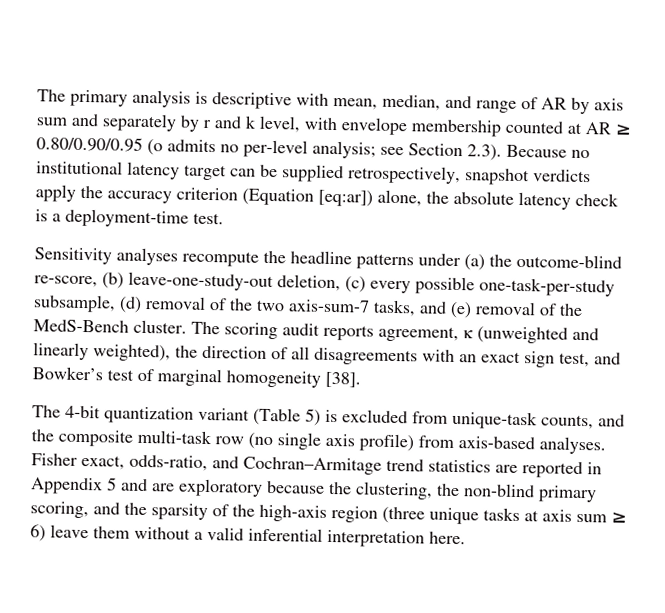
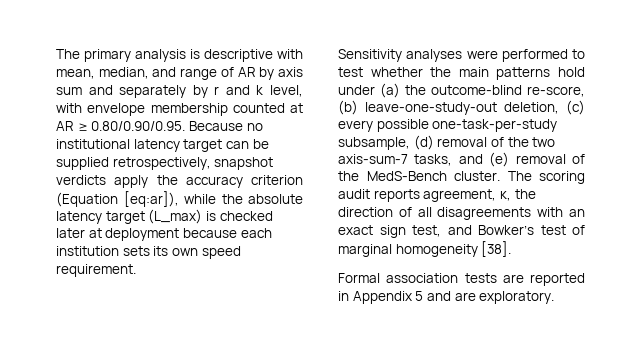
[36,136,502,161] 0.80/0.90/0.95 (o admits no per-level analysis; see Section 2.3). -> [91,121,186,131] 0.80/0.90/0.95.
[318,189,422,207] [eq:ar]) alone, -> [123,191,216,207] [eq:ar]), while
[575,192,619,207] [35,208,224,228] [34,247,414,270] check is a deployment-time test. // Sensitivity analyses recompute the headline patterns -> [105,209,273,224] [56,228,272,241] [56,246,241,259] [56,264,136,277] [338,49,585,62] [338,67,585,80] target (L_max) is checked later at deployment because each institution sets its own speed requirement. // Sensitivity analyses were performed to test whether the main patterns hold
[463,326,599,344] [33,342,171,362] κ (unweighted and linearly weighted), -> [499,191,511,201] κ,
[32,405,625,430] [31,429,606,455] [31,453,491,475] The 4-bit quantization variant (Table 5) is excluded from unique-task counts, and the composite multi-task row (no single axis profile) from axis-based analyses. Fisher exact, odds-ratio, and Cochran–Armitage trend statistics -> [338,273,497,283] Formal association tests
[178,478,597,503] [30,501,627,525] [30,524,466,548] exploratory because the clustering, the non-blind primary scoring, and the sparsity of the high-axis region (three unique tasks at axis sum ≥ 6) leave them without a valid inferential interpretation here. -> [479,291,555,304] exploratory.

